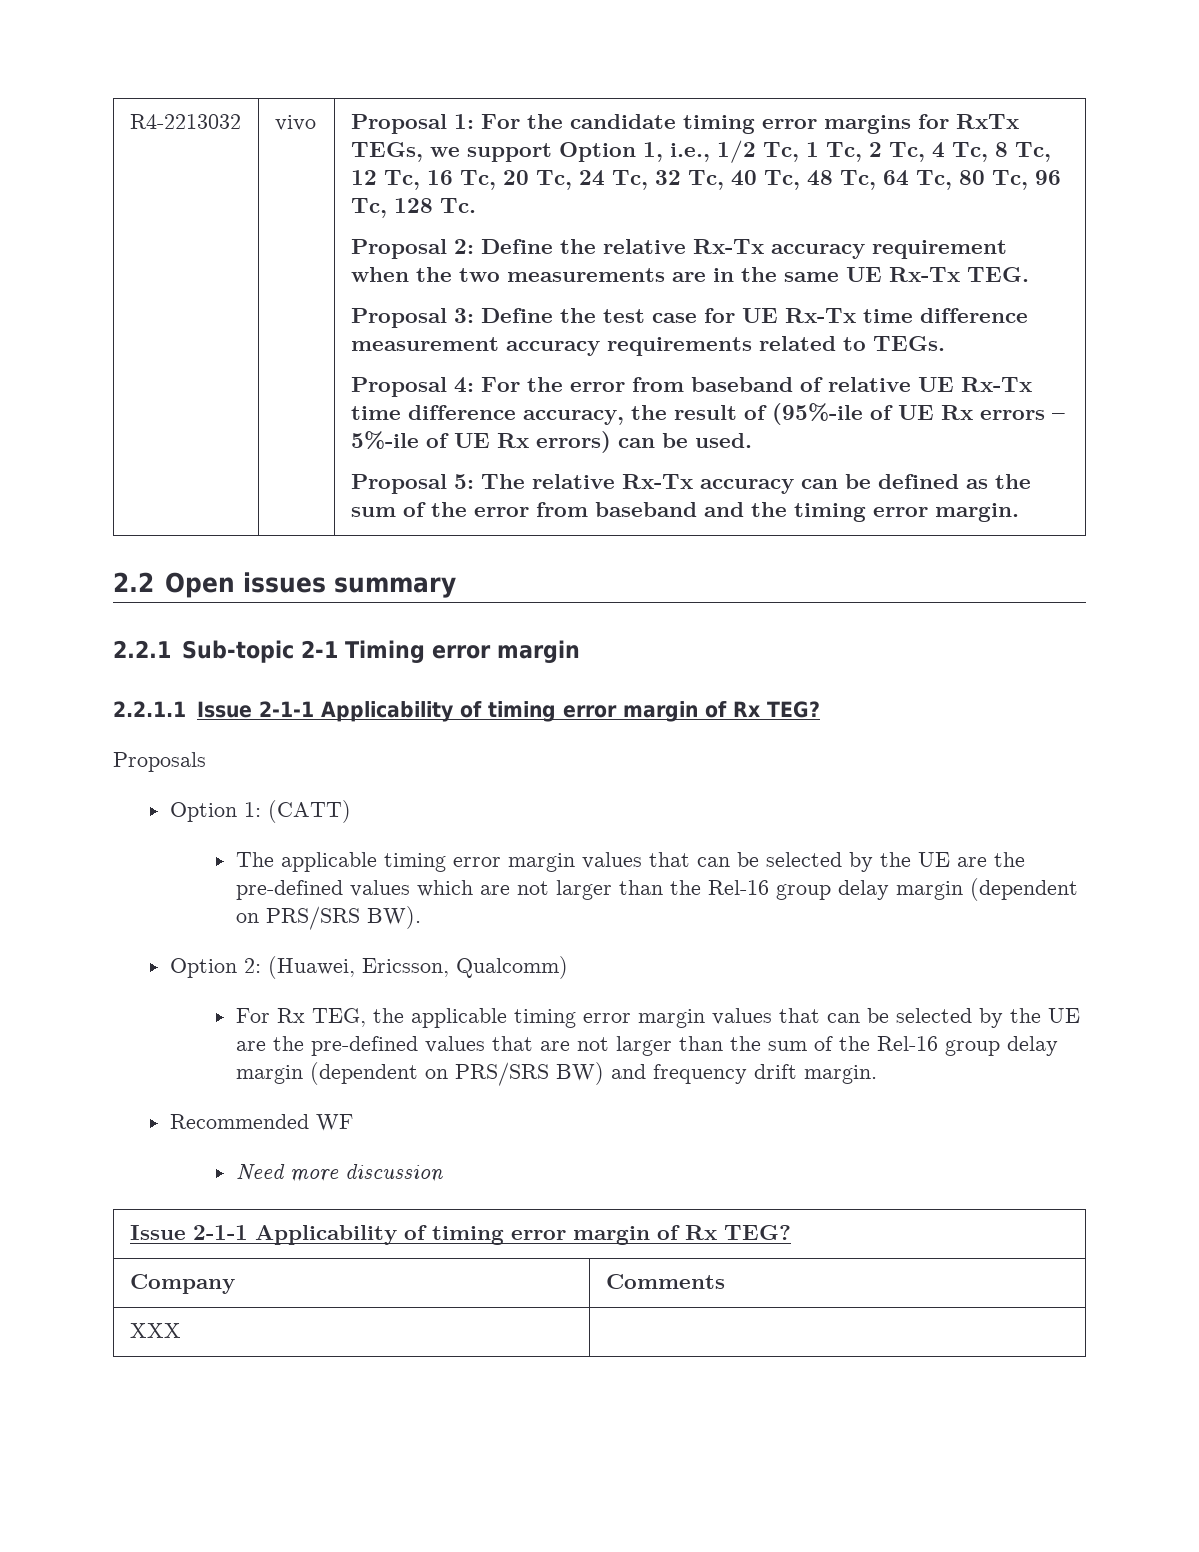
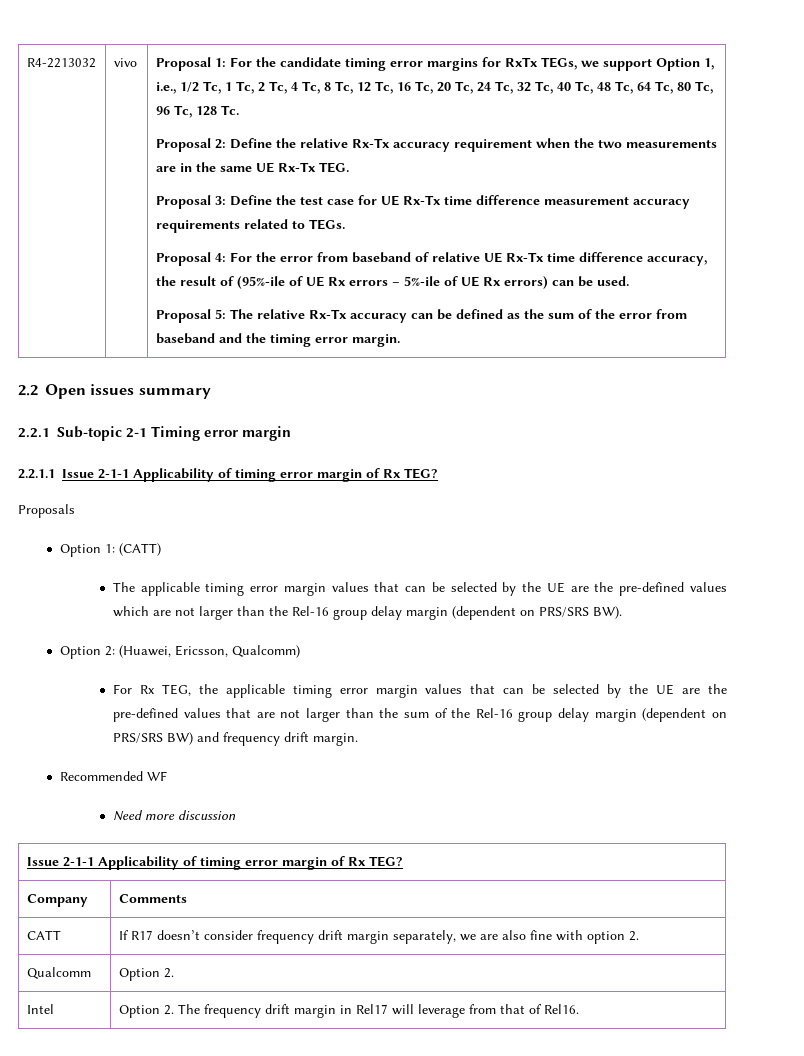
[129,1323,181,1338] XXX | -> [26,930,61,940] [118,930,639,944] [26,967,91,979] [118,968,174,981] [26,1004,54,1014] [118,1004,579,1018] CATT | If R17 doesn’t consider frequency drift margin separately, we are also fine with option 2. // Qualcomm | Option 2. // Intel | Option 2. The frequency drift margin in Rel17 will leverage from that of Rel16.

